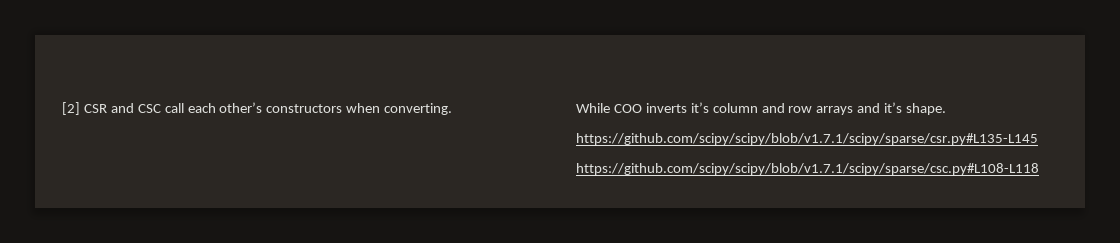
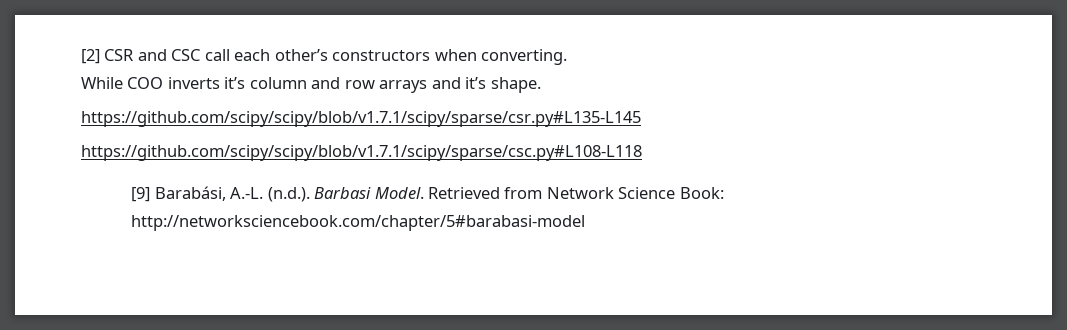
(1039, 169) none -> [131,186,724,202] [131,215,586,231] // [9] Barabási, A.-L. (n.d.). Barbasi Model. Retrieved from Network Science Book: http://networksciencebook.com/chapter/5#barabasi-model

